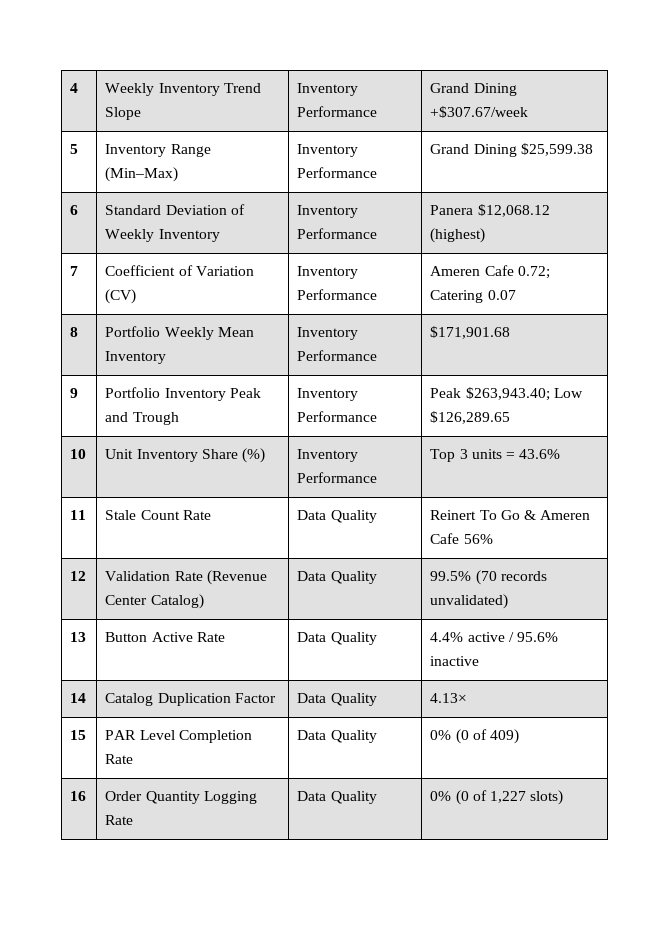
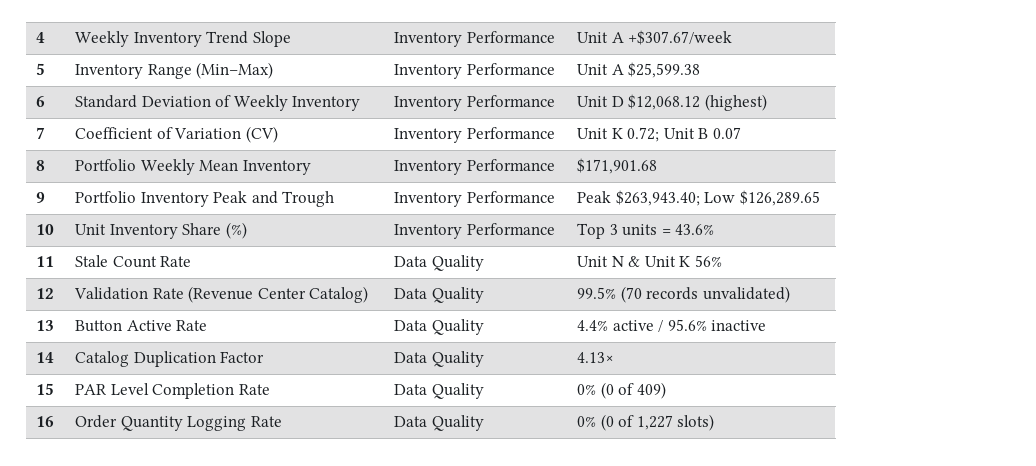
[430,83,517,96] Grand Dining -> [577,32,624,43] Unit A
[430,144,517,157] Grand Dining -> [577,64,624,75] Unit A
[430,205,474,215] Panera -> [577,96,624,107] Unit D
[430,265,550,279] [430,290,484,303] Ameren Cafe 0.72; Catering -> [577,127,709,142] Unit K 0.72; Unit B
[430,510,591,520] [430,533,460,544] Reinert To Go & Ameren Cafe -> [577,256,691,267] Unit N & Unit K

